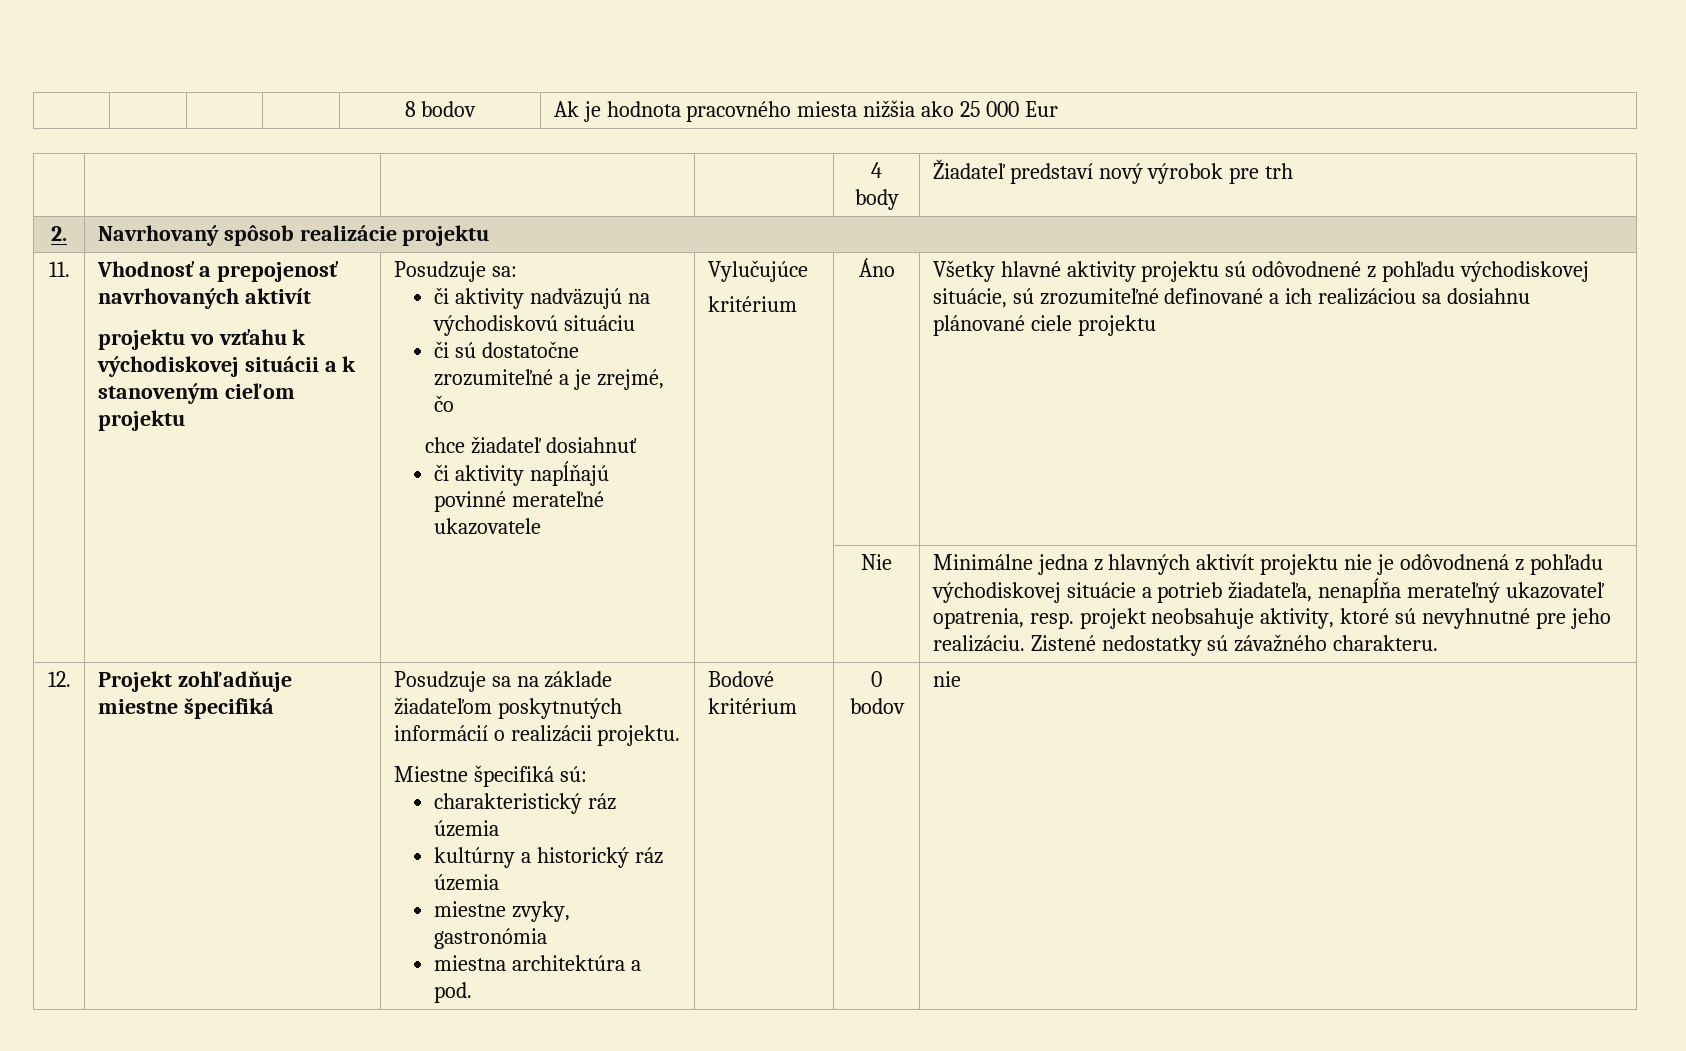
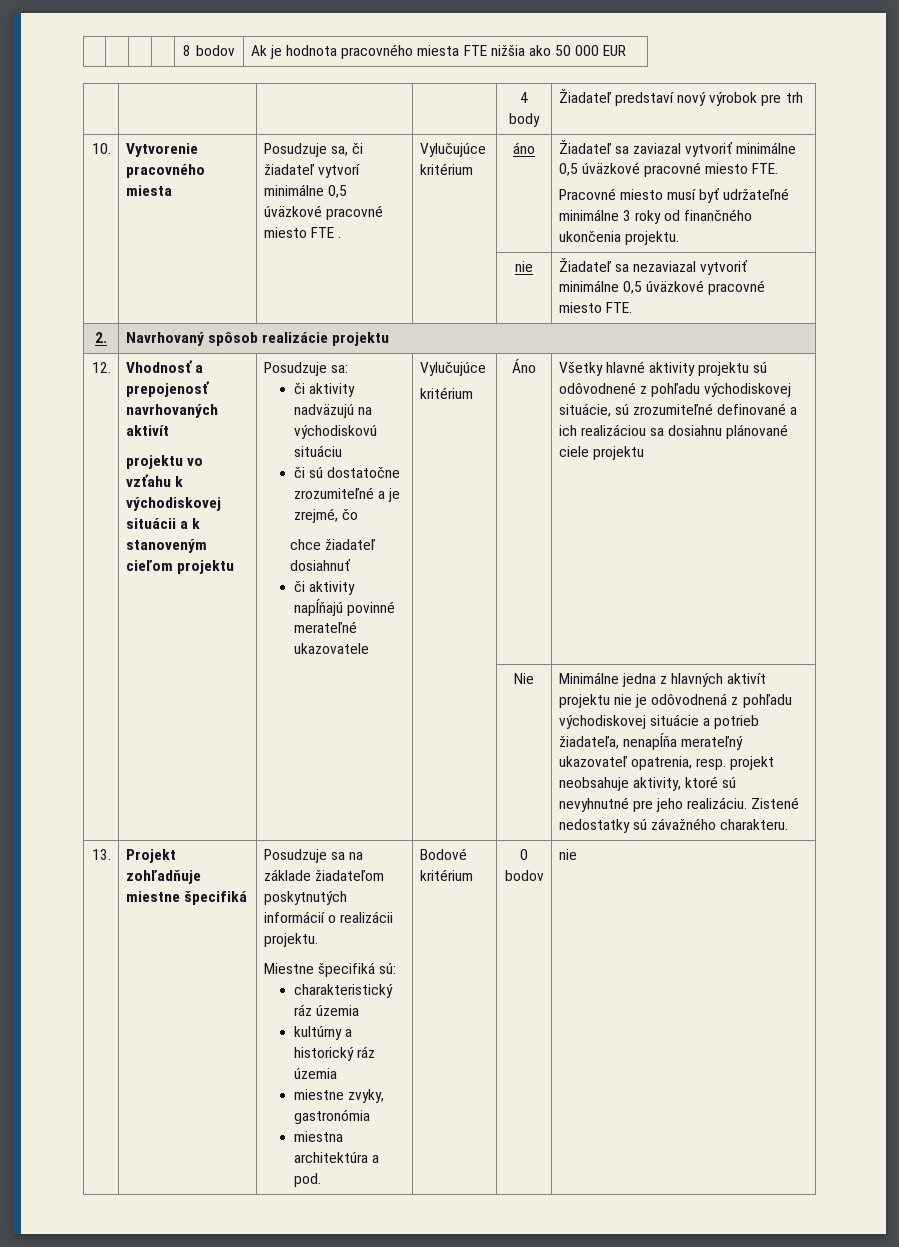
(858, 109) none -> [463,45,487,56] FTE
[960,101,1059,117] 25 000 Eur -> [555,45,627,56] 50 000 EUR
(1294, 171) none -> [91,143,111,154] [125,143,198,157] [125,164,205,178] [125,185,172,196] [263,143,363,157] [263,164,360,178] [263,184,347,198] [263,205,383,220] [263,227,341,238] [419,143,486,157] [419,163,473,175] [513,142,535,154] [558,140,797,157] [558,162,779,177] [558,188,790,203] [558,209,753,224] [558,231,679,245] [515,261,533,272] [558,258,749,275] [558,280,766,295] [558,302,632,313] // 10. | Vytvorenie pracovného miesta | Posudzuje sa, či žiadateľ vytvorí minimálne 0,5 úväzkové pracovné miesto FTE . | Vylučujúce kritérium | áno | Žiadateľ sa zaviazal vytvoriť minimálne 0,5 úväzkové pracovné miesto FTE. // Pracovné miesto musí byť udržateľné minimálne 3 roky od finančného ukončenia projektu. // | | | | nie | Žiadateľ sa nezaviazal vytvoriť minimálne 0,5 úväzkové pracovné miesto FTE.
[48,261,70,277] 11. -> [91,362,111,373] 12.
[47,671,71,687] 12. -> [91,849,111,860] 13.

